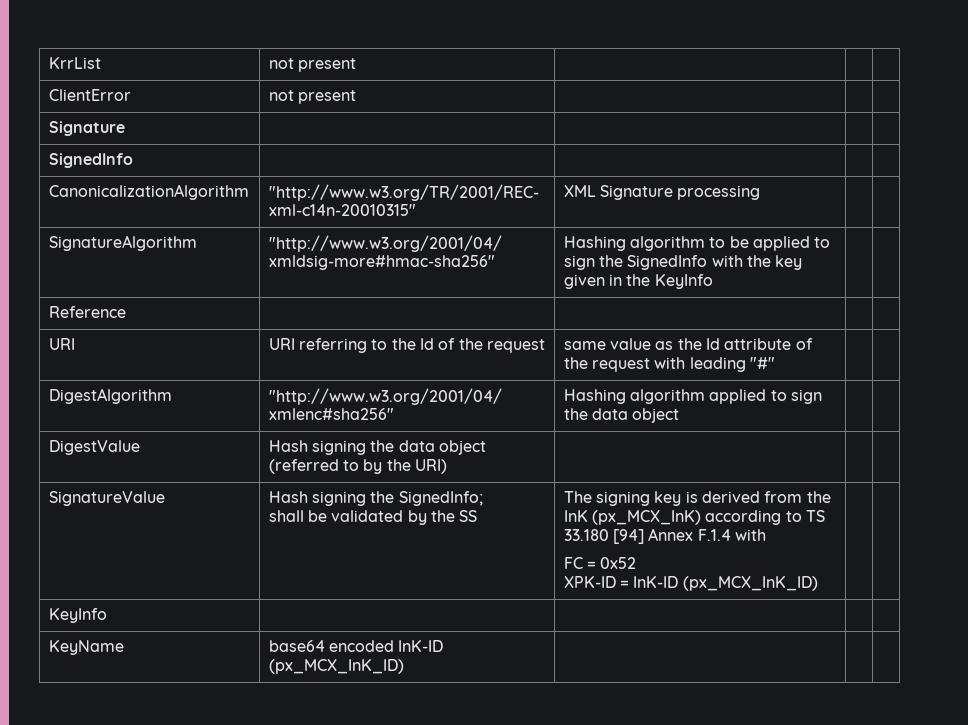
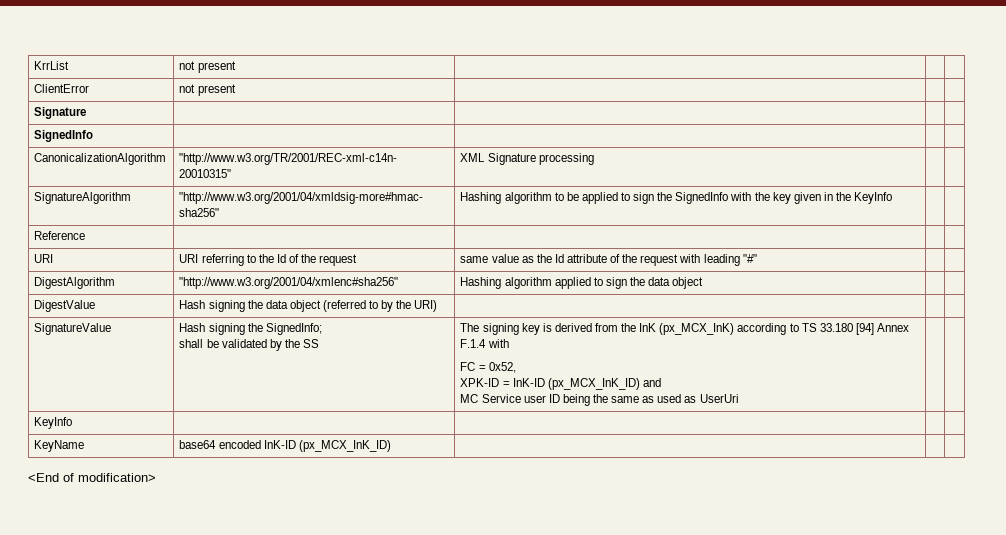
[600,557,637,569] 0x52 -> [488,362,516,373] 0x52,
(818, 583) none -> [642,378,661,387] [460,394,739,406] and // MC Service user ID being the same as used as UserUri
(404, 666) none -> [28,473,156,482] // <End of modification>

